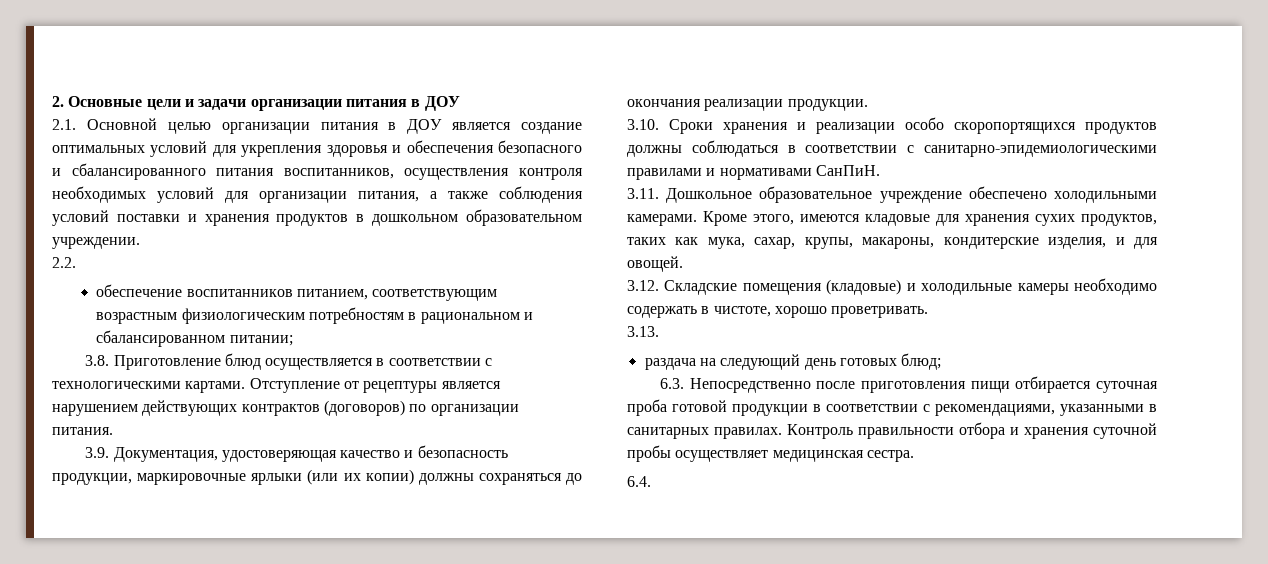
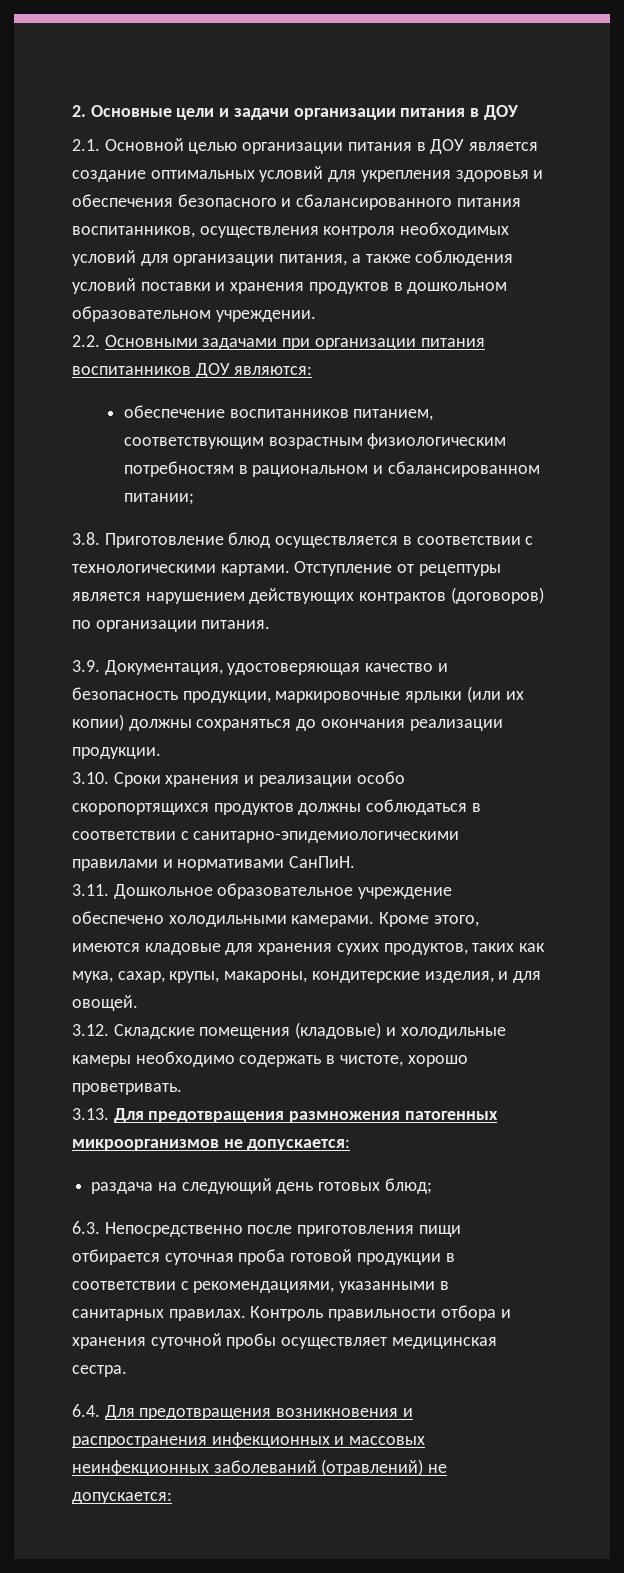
(76, 262) none -> [104,335,485,350] [72,363,313,378] Основными задачами при организации питания воспитанников ДОУ являются:
(659, 331) none -> [113,1108,498,1123] [72,1139,351,1151] Для предотвращения размножения патогенных микроорганизмов не допускается:
(651, 481) none -> [104,1405,413,1420] [72,1432,426,1448] [72,1459,448,1476] [72,1492,172,1504] Для предотвращения возникновения и распространения инфекционных и массовых неинфекционных заболеваний (отравлений) не допускается:

